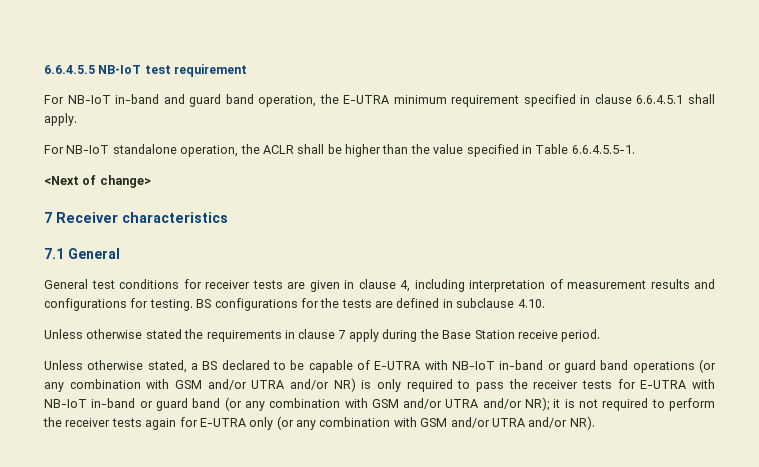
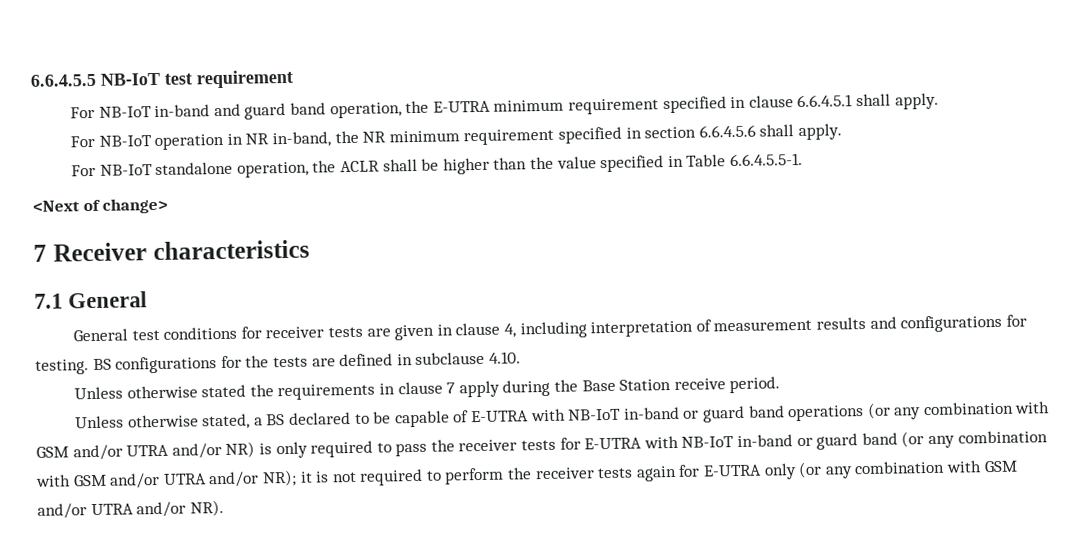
(77, 119) none -> [70,123,842,151] // For NB-IoT operation in NR in-band, the NR minimum requirement specified in section 6.6.4.5.6 shall apply.

